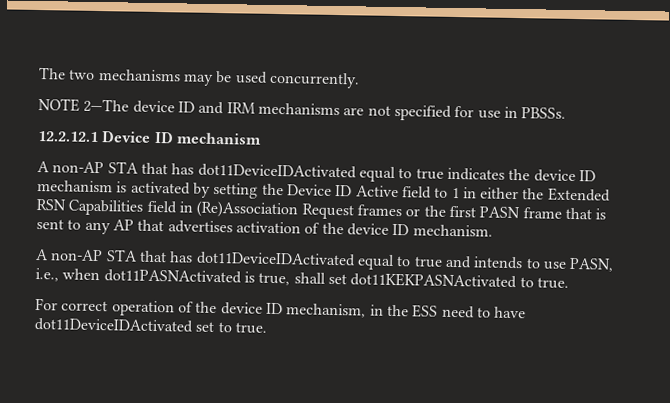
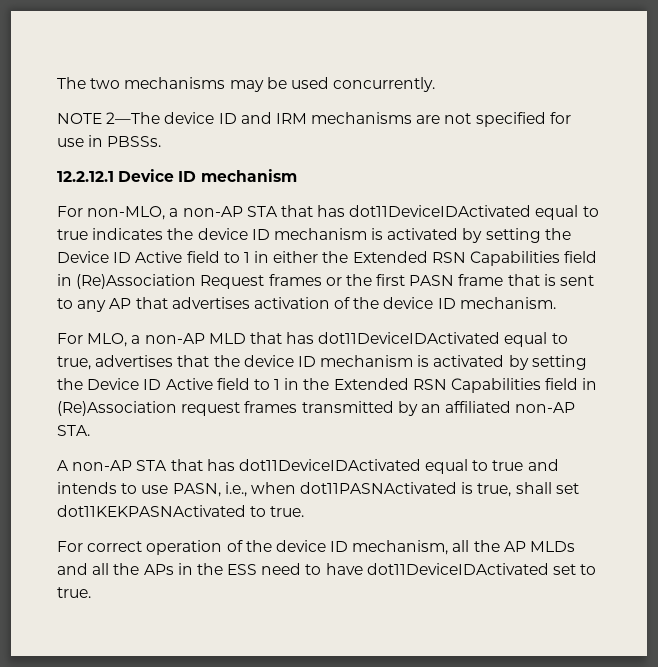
[37,161,50,173] A -> [57,206,179,220] For non-MLO, a
(493, 230) none -> [57,332,568,347] [57,355,587,370] [57,378,598,393] [57,401,576,416] [57,425,90,436] // For MLO, a non-AP MLD that has dot11DeviceIDActivated equal to true, advertises that the device ID mechanism is activated by setting the Device ID Active field to 1 in the Extended RSN Capabilities field in (Re)Association request frames transmitted by an affiliated non-AP STA.
(367, 310) none -> [452,540,576,552] [57,563,174,575] all the AP MLDs and all the APs

